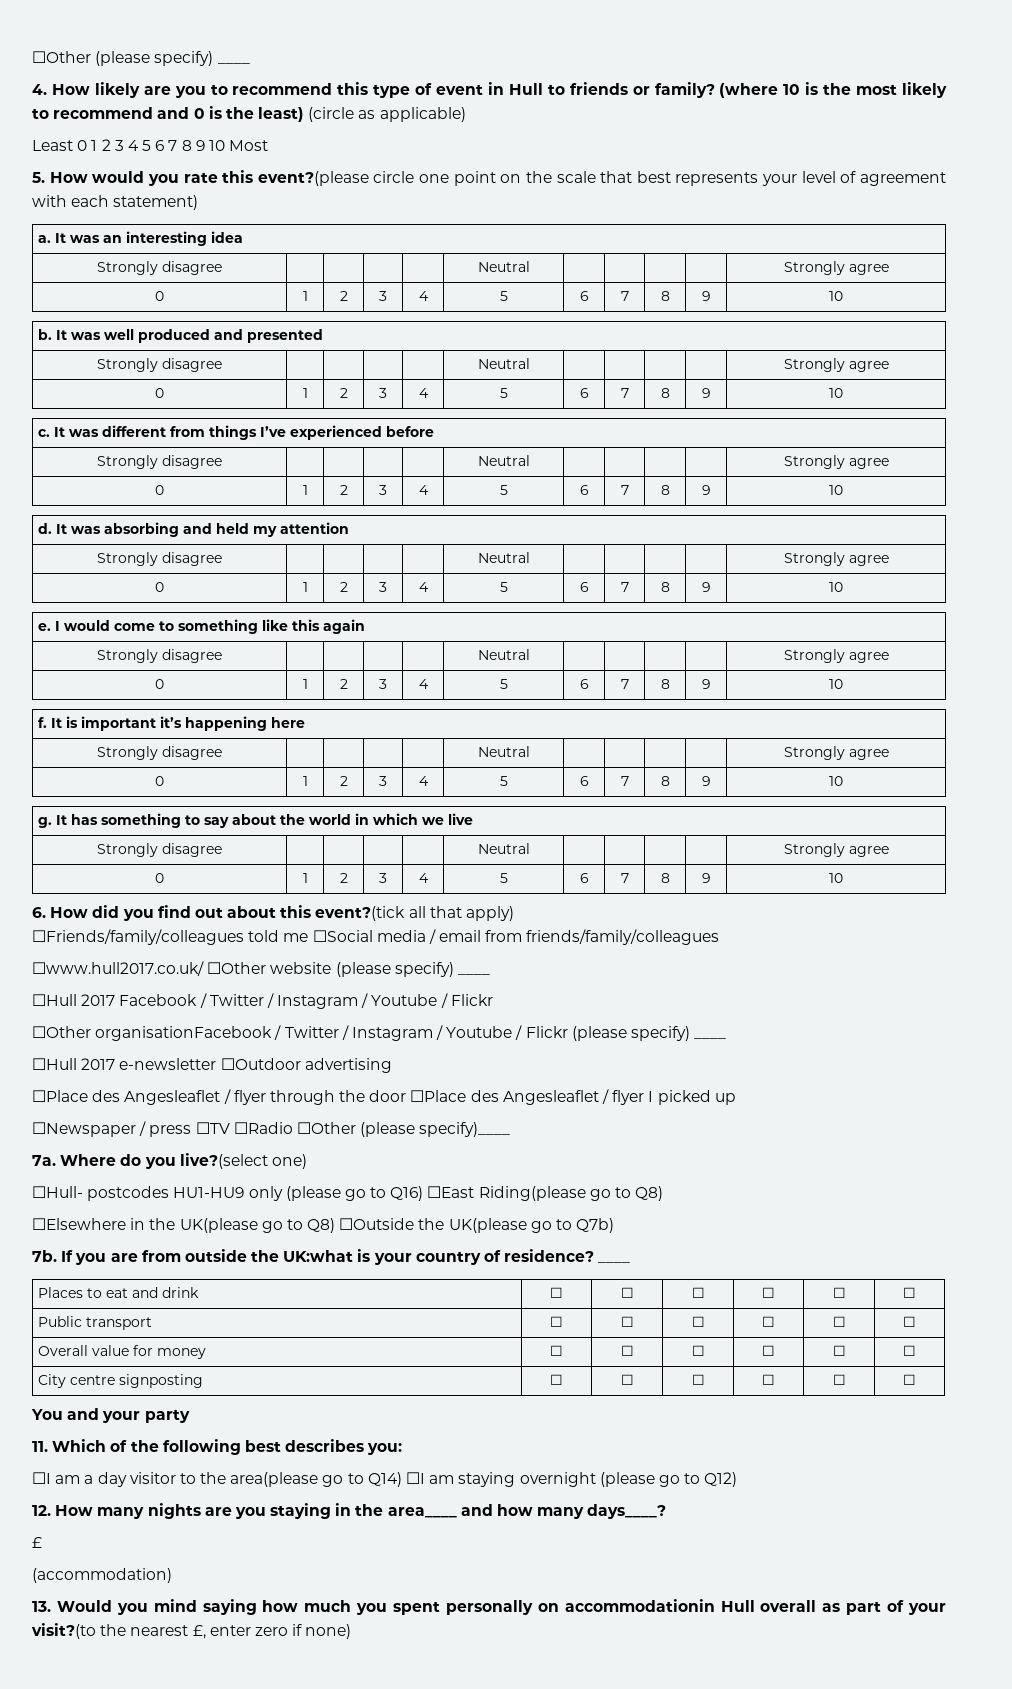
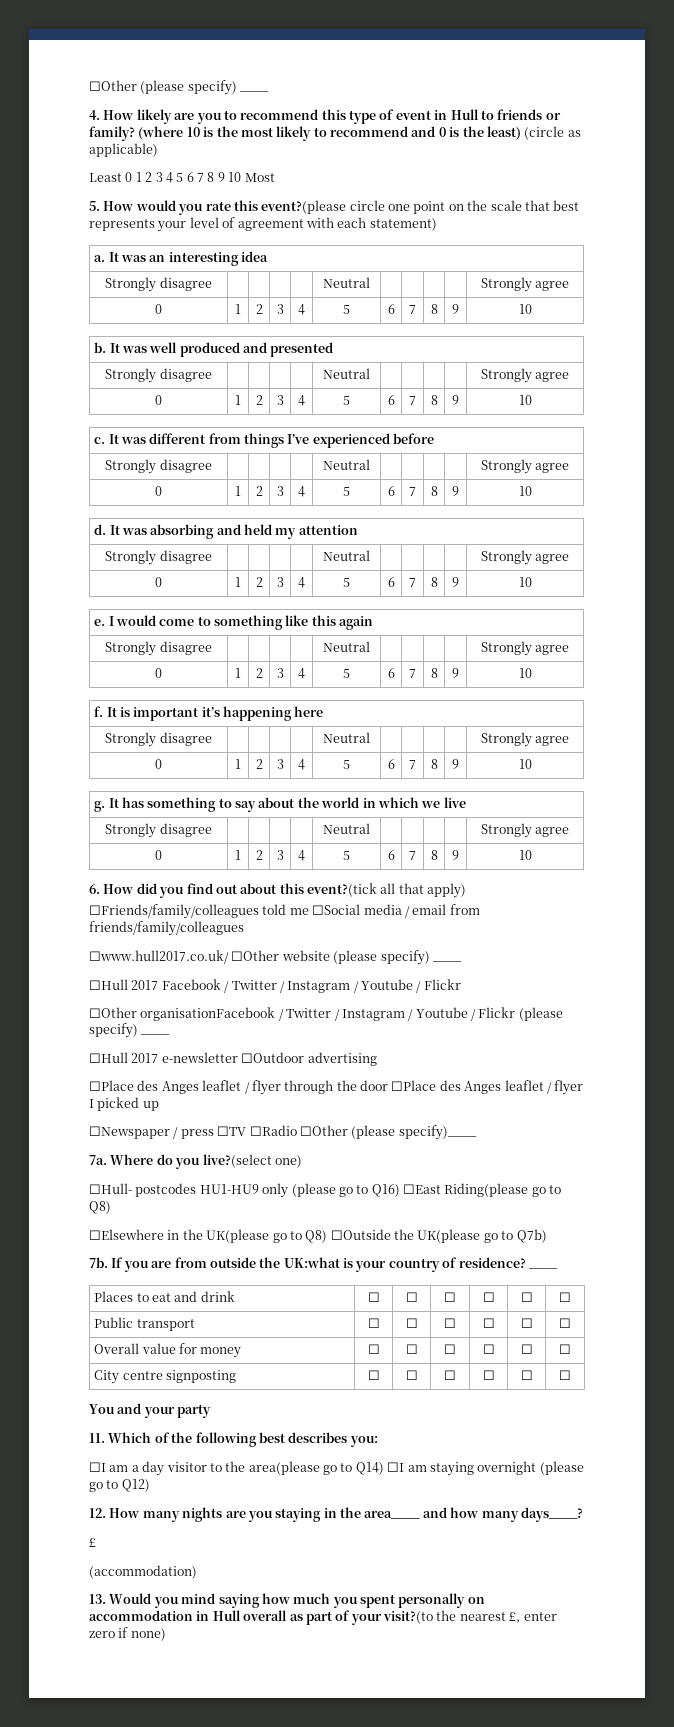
[124,1090,221,1105] Angesleaflet -> [161,1080,242,1094] Anges leaflet
[502,1090,599,1105] Angesleaflet -> [464,1080,544,1094] Anges leaflet
[564,1599,715,1612] accommodationin -> [89,1610,210,1621] accommodation in

